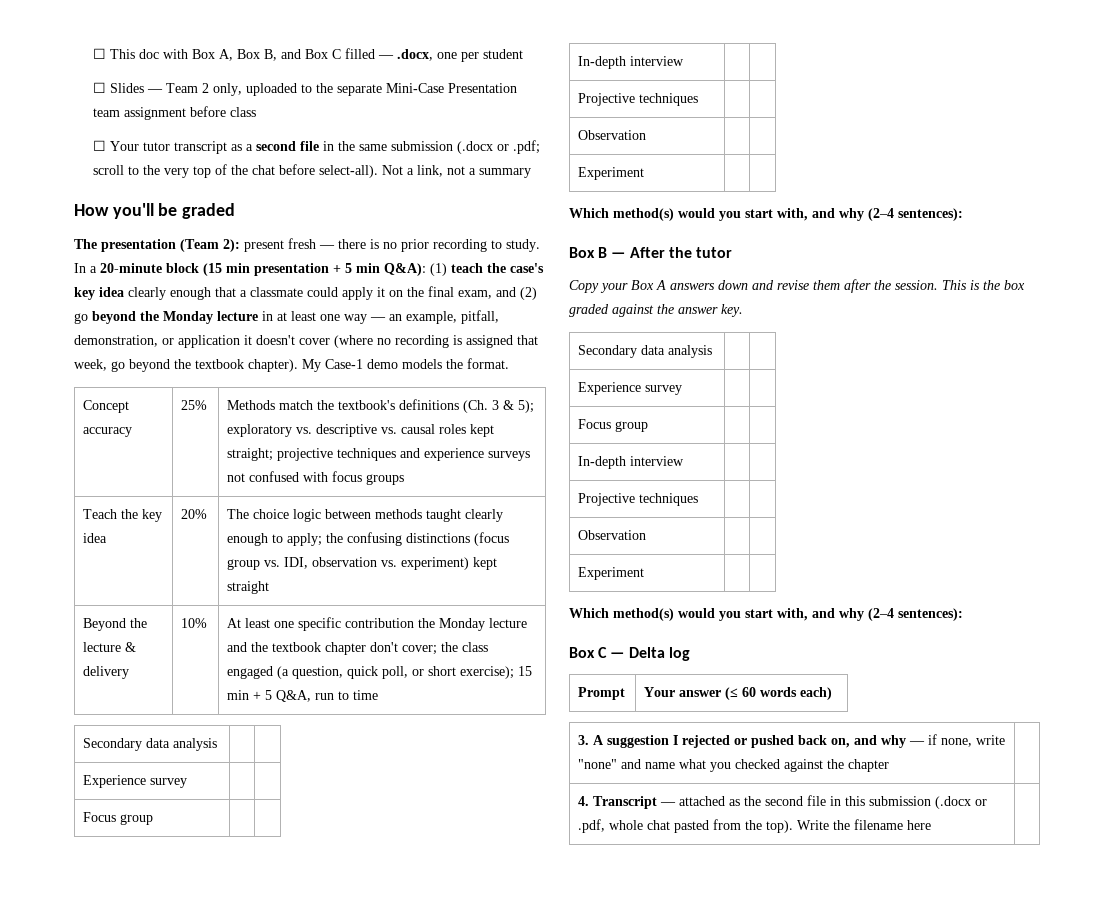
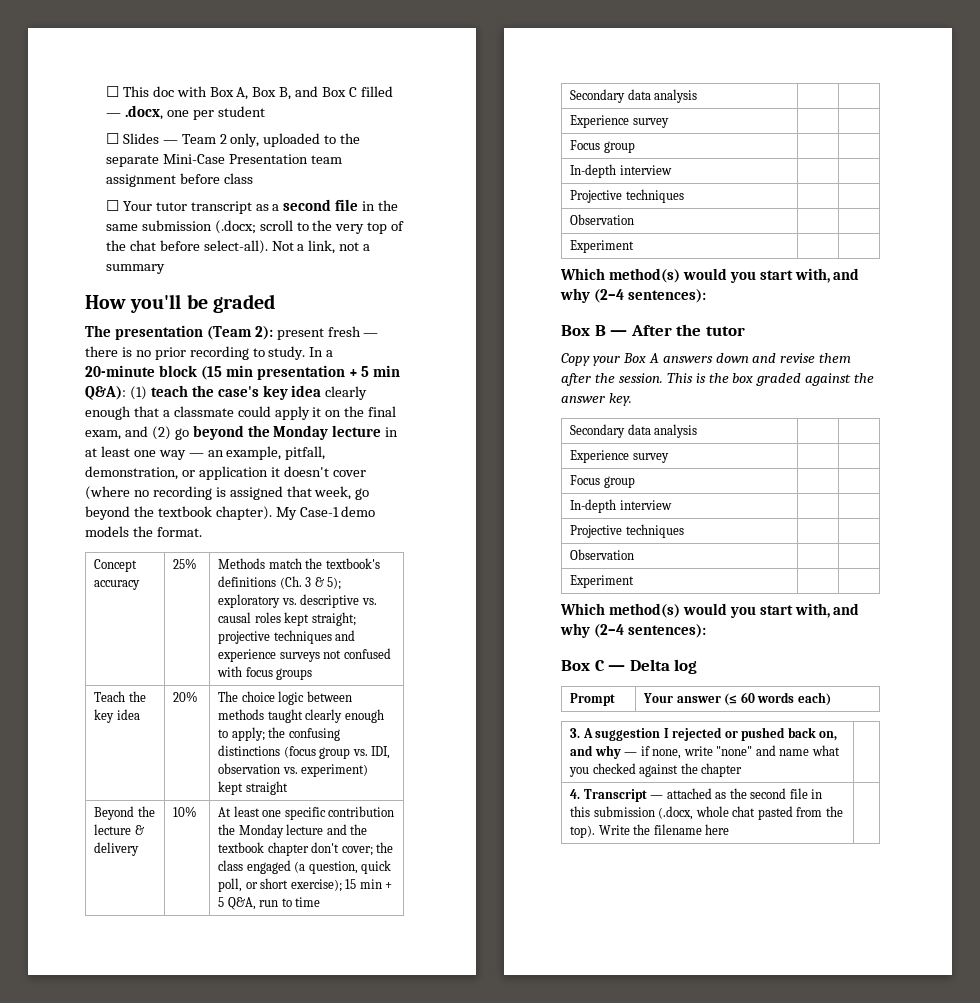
[456,140,540,154] (.docx or .pdf; -> [214,220,256,234] (.docx;
[935,796,988,809] [578,819,606,833] (.docx or .pdf, -> [658,806,694,820] (.docx,

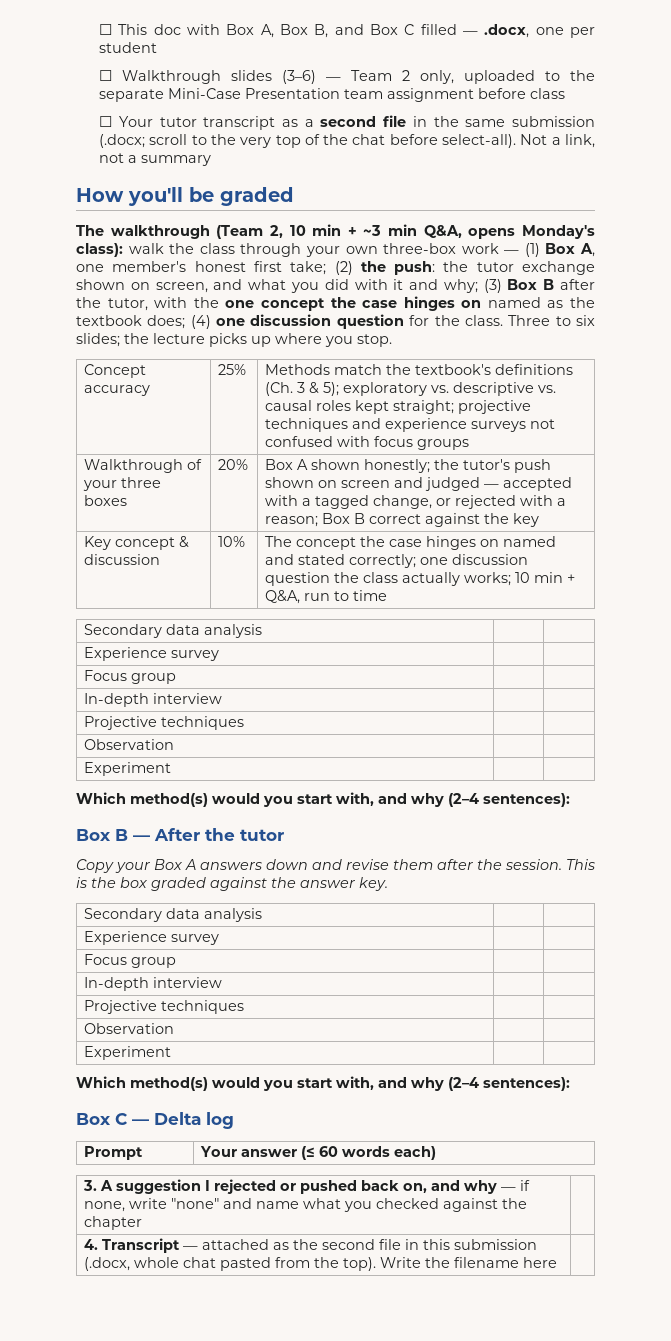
[122,133,159,144] Slides -> [122,70,317,84] Walkthrough slides (3–6)
[114,325,379,340] [85,346,334,360] [85,365,401,380] [85,385,368,400] [85,406,397,420] [85,425,399,440] [85,446,326,460] [85,466,366,480] [85,486,370,500] [85,506,376,520] [85,526,202,537] presentation (Team 2): present fresh — there is no prior recording to study. In a 20-minute block (15 min presentation + 5 min Q&A): (1) teach the case's key idea clearly enough that a classmate could apply it on the final exam, and (2) go beyond the Monday lecture in at least one way — an example, pitfall, demonstration, or application it doesn't cover (where no recording is assigned that week, go beyond the textbook chapter). My Case-1 demo models the format. -> [110,224,595,239] [76,243,595,257] [76,261,595,275] [76,279,595,293] [76,296,595,311] [76,314,595,329] [76,333,392,347] walkthrough (Team 2, 10 min + ~3 min Q&A, opens Monday's class): walk the class through your own three-box work — (1) Box A, one member's honest first take; (2) the push: the tutor exchange shown on screen, and what you did with it and why; (3) Box B after the tutor, with the one concept the case hinges on named as the textbook does; (4) one discussion question for the class. Three to six slides; the lecture picks up where you stop.
[94,691,146,702] [94,709,140,723] [173,691,199,702] [218,691,352,705] [218,709,384,723] [218,727,340,741] [218,745,391,759] [218,763,369,777] [218,781,288,795] [94,806,155,820] [94,824,144,835] [94,842,140,856] [173,806,198,817] [218,806,395,820] [218,824,368,838] [218,842,394,856] [218,860,392,874] [218,878,393,892] [218,897,225,907] Teach the key idea | 20% | The choice logic between methods taught clearly enough to apply; the confusing distinctions (focus group vs. IDI, observation vs. experiment) kept straight // Beyond the lecture & delivery | 10% | At least one specific contribution the Monday lecture and the textbook chapter don't cover; the class engaged (a question, quick poll, or short exercise); 15 min + 5 -> [84,459,203,473] [83,477,162,491] [84,495,128,506] [218,459,249,470] [265,459,552,473] [265,477,573,491] [265,495,567,509] [265,513,540,527] [84,536,190,550] [84,554,161,565] [218,536,246,547] [265,536,557,550] [265,554,529,568] [265,572,576,586] Walkthrough of your three boxes | 20% | Box A shown honestly; the tutor's push shown on screen and judged — accepted with a tagged change, or rejected with a reason; Box B correct against the key // Key concept & discussion | 10% | The concept the case hinges on named and stated correctly; one discussion question the class actually works; 10 min +

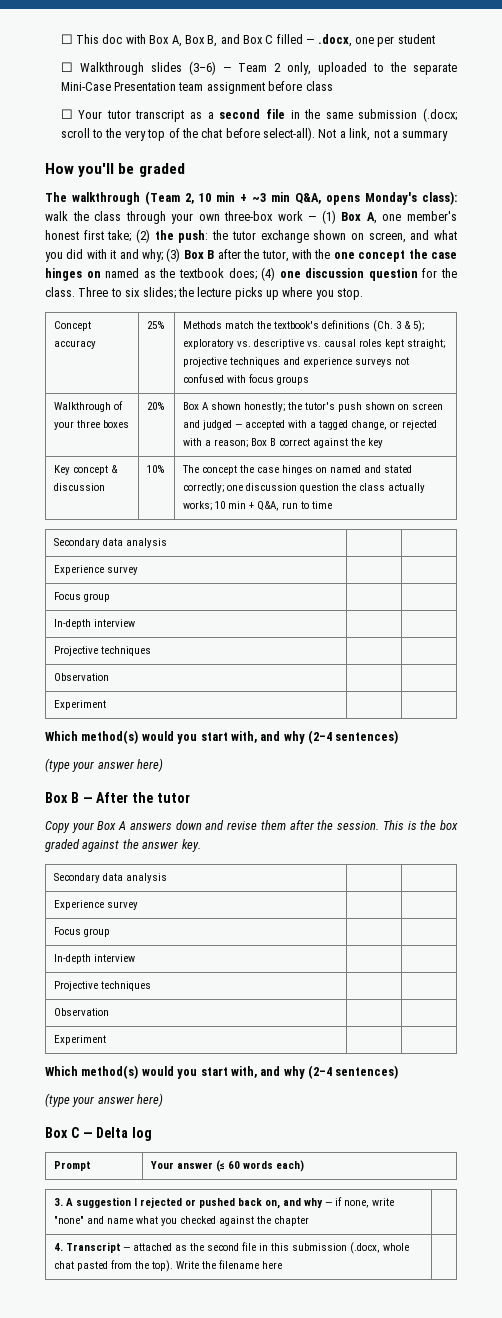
[483,793,570,807] sentences): -> [335,730,399,744] [45,758,164,772] sentences) // (type your answer here)
[483,1077,570,1091] sentences): -> [335,1065,399,1079] [45,1093,164,1107] sentences) // (type your answer here)

